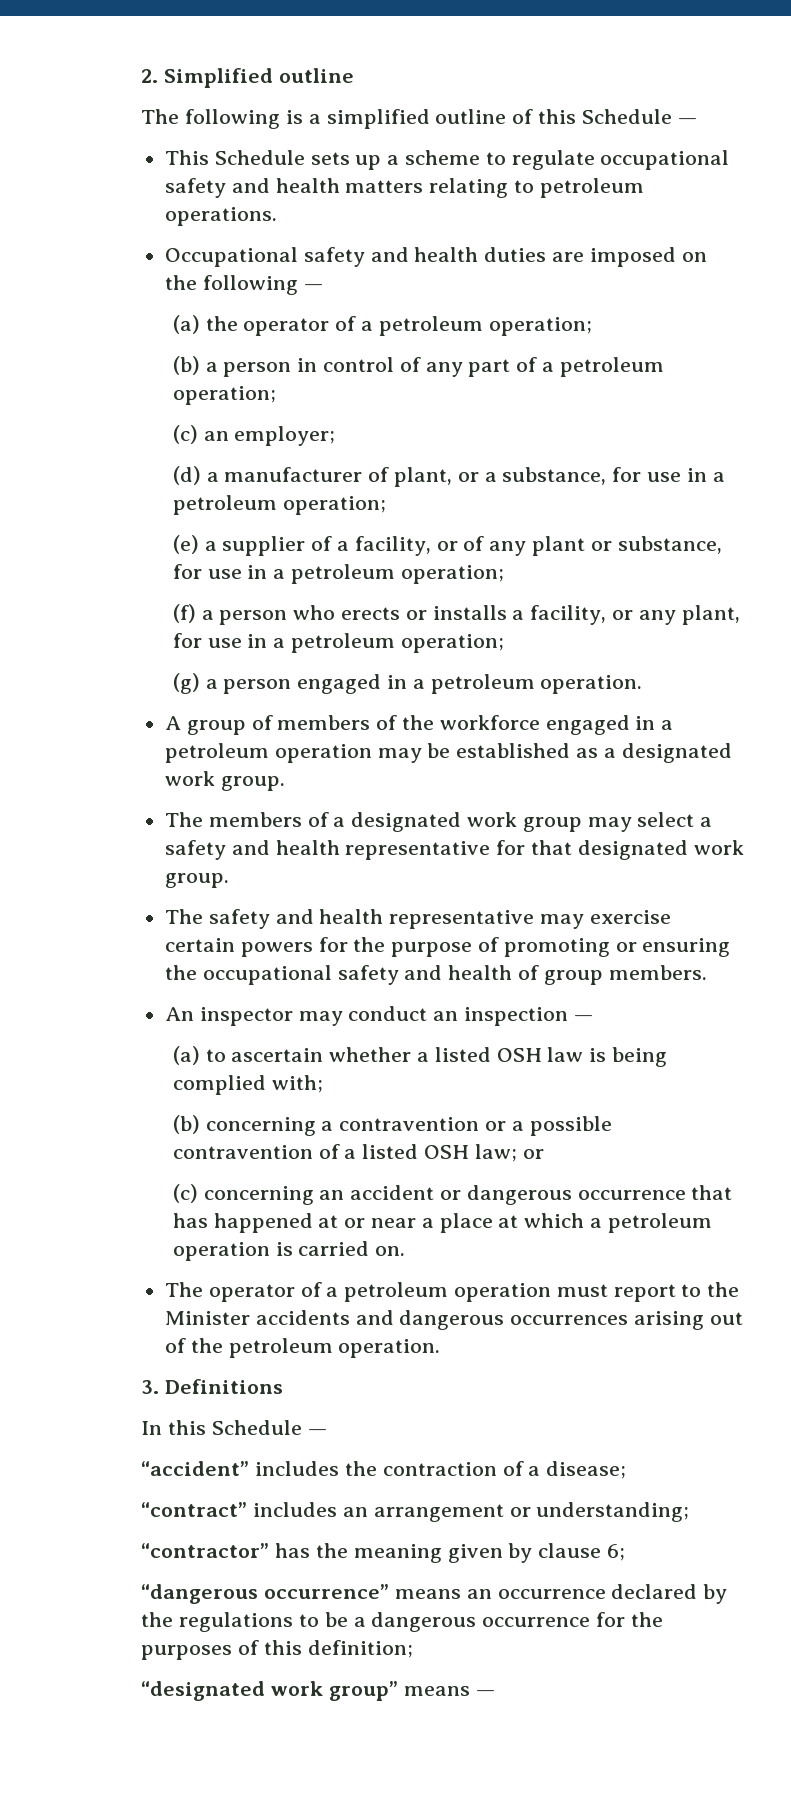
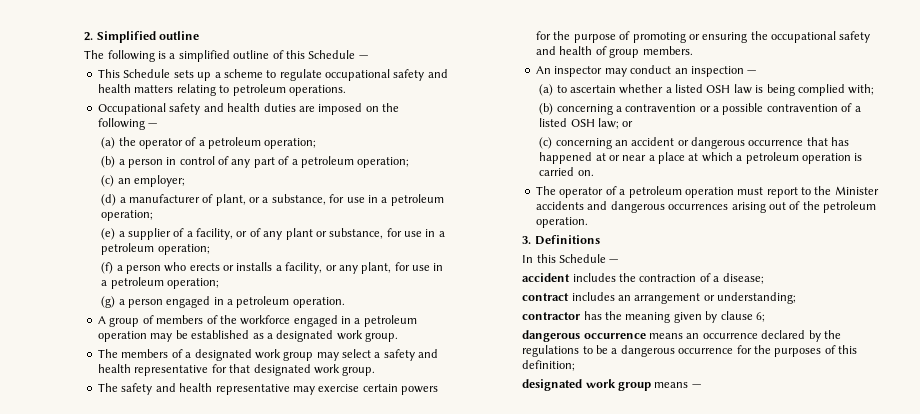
[141,1461,250,1476] “accident” -> [522,273,571,282] accident
[141,1502,248,1517] “contract” -> [522,293,570,301] contract
[141,1543,270,1558] “contractor” -> [522,312,581,320] contractor
[141,1584,390,1604] “dangerous occurrence” -> [522,330,646,342] dangerous occurrence
[141,1681,398,1701] “designated work group” -> [522,379,652,391] designated work group

